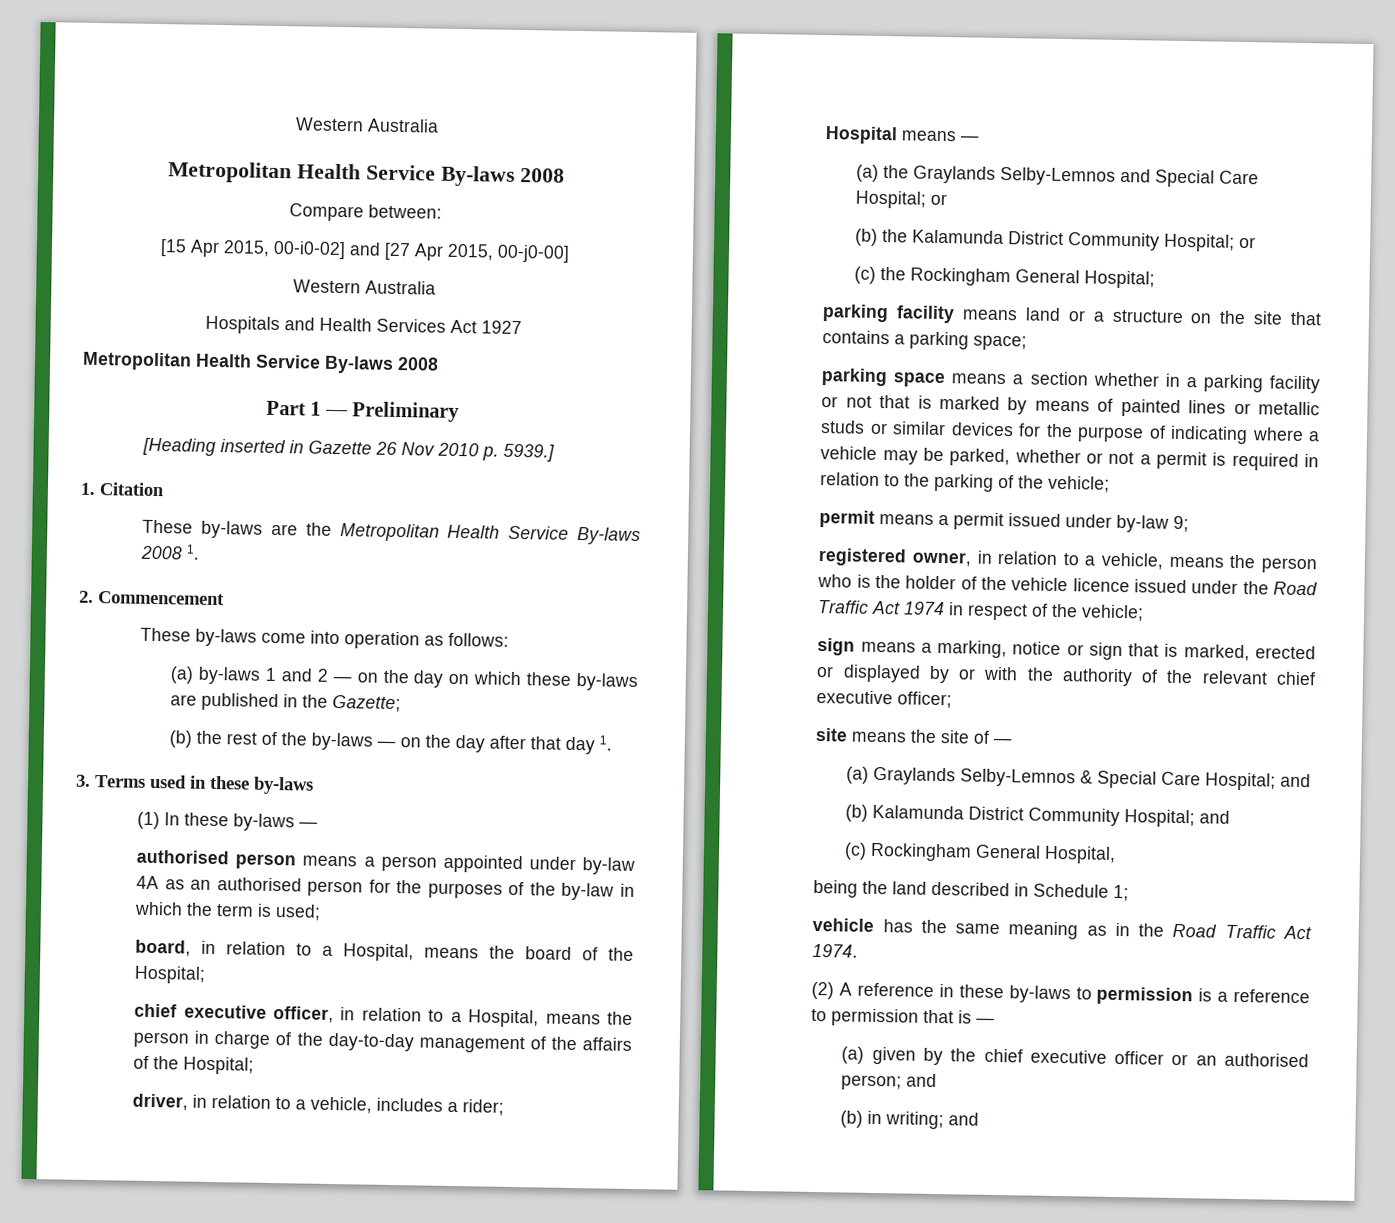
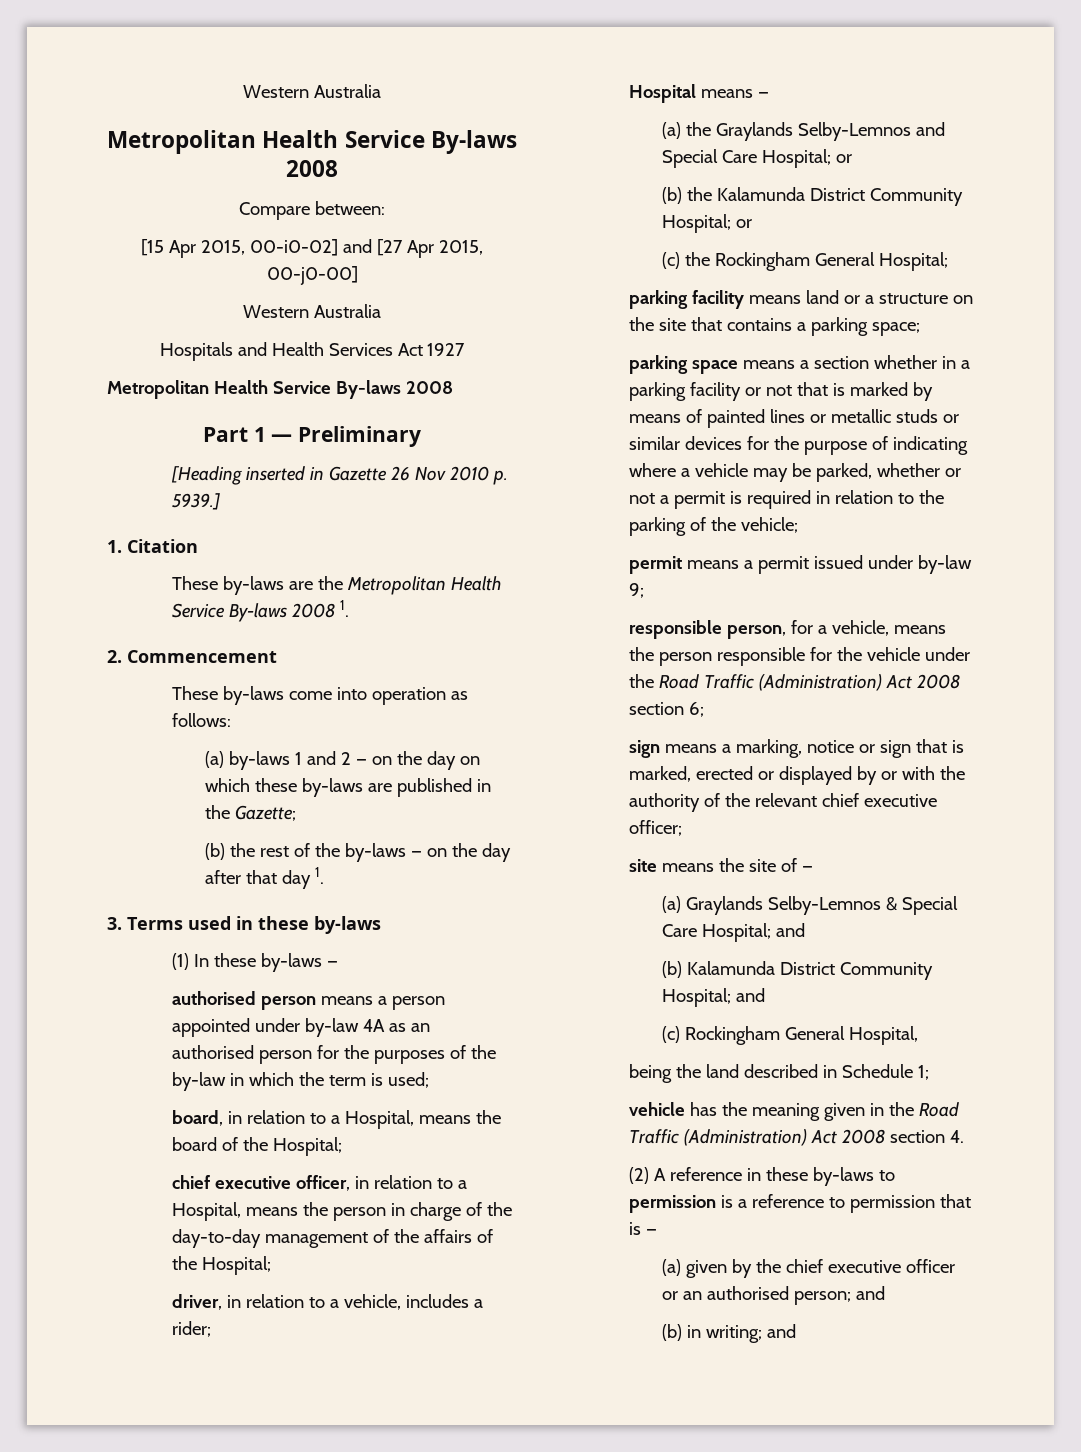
[818,548,1080,567] registered owner, in relation to -> [629,620,814,639] responsible person, for
[817,573,1318,596] [817,599,1145,622] who is the holder of the vehicle licence issued under the Road Traffic Act 1974 in respect of the vehicle; -> [717,647,971,666] [629,674,961,691] [629,702,705,717] responsible for the vehicle under the Road Traffic (Administration) Act 2008 section 6;
[955,921,1107,940] same meaning as -> [752,1103,866,1121] meaning given
[1283,925,1312,940] [812,943,859,958] Act 1974. -> [684,1129,965,1146] (Administration) Act 2008 section 4.

